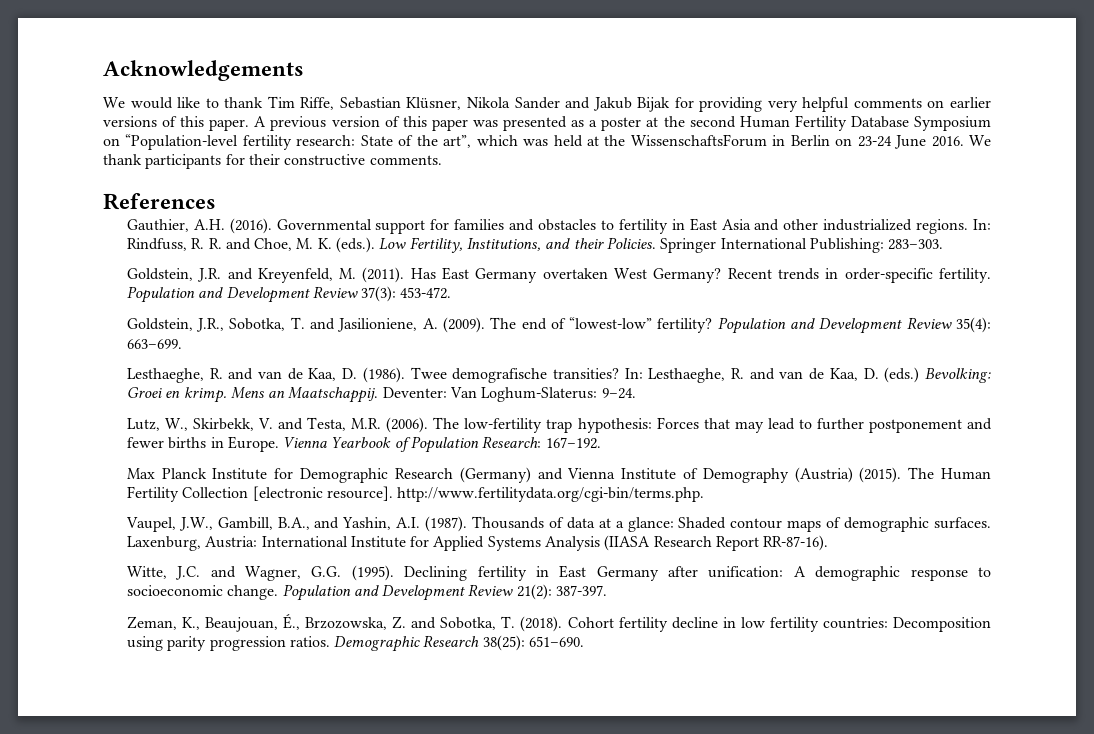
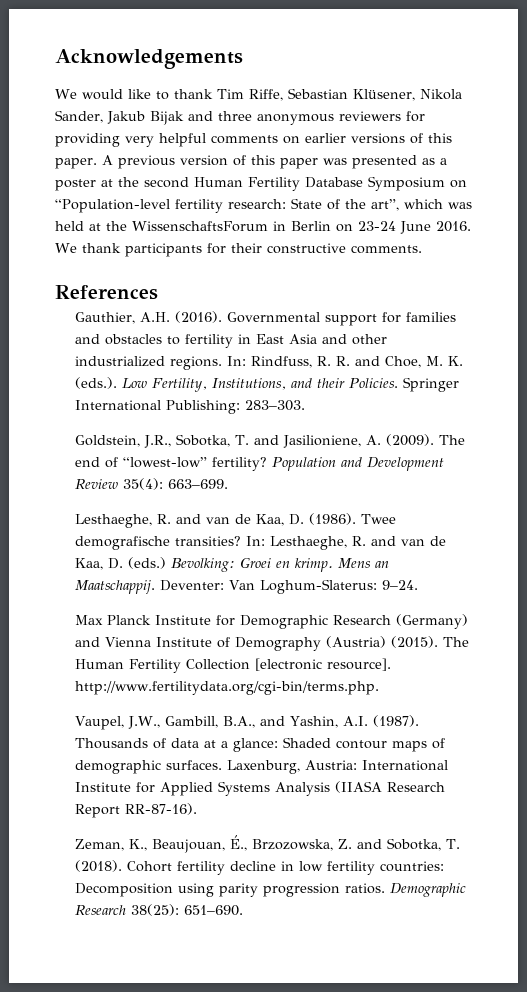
[406,97,671,112] Klüsner, Nikola Sander and Jakub Bijak -> [352,89,462,101] [55,110,401,125] Klüsener, Nikola Sander, Jakub Bijak and three anonymous reviewers
[126,267,992,283] [126,286,452,303] // Goldstein, J.R. and Kreyenfeld, M. (2011). Has East Germany overtaken West Germany? Recent trends in order-specific fertility. Population and Development Review 37(3): 453-472. -> (305, 405) none
[126,417,992,433] [126,436,601,453] // Lutz, W., Skirbekk, V. and Testa, M.R. (2006). The low-fertility trap hypothesis: Forces that may lead to further postponement and fewer births in Europe. Vienna Yearbook of Population Research: 167–192. -> (418, 585) none
[126,565,992,581] [126,584,608,601] // Witte, J.C. and Wagner, G.G. (1995). Declining fertility in East Germany after unification: A demographic response to socioeconomic change. Population and Development Review 21(2): 387-397. -> (197, 809) none

